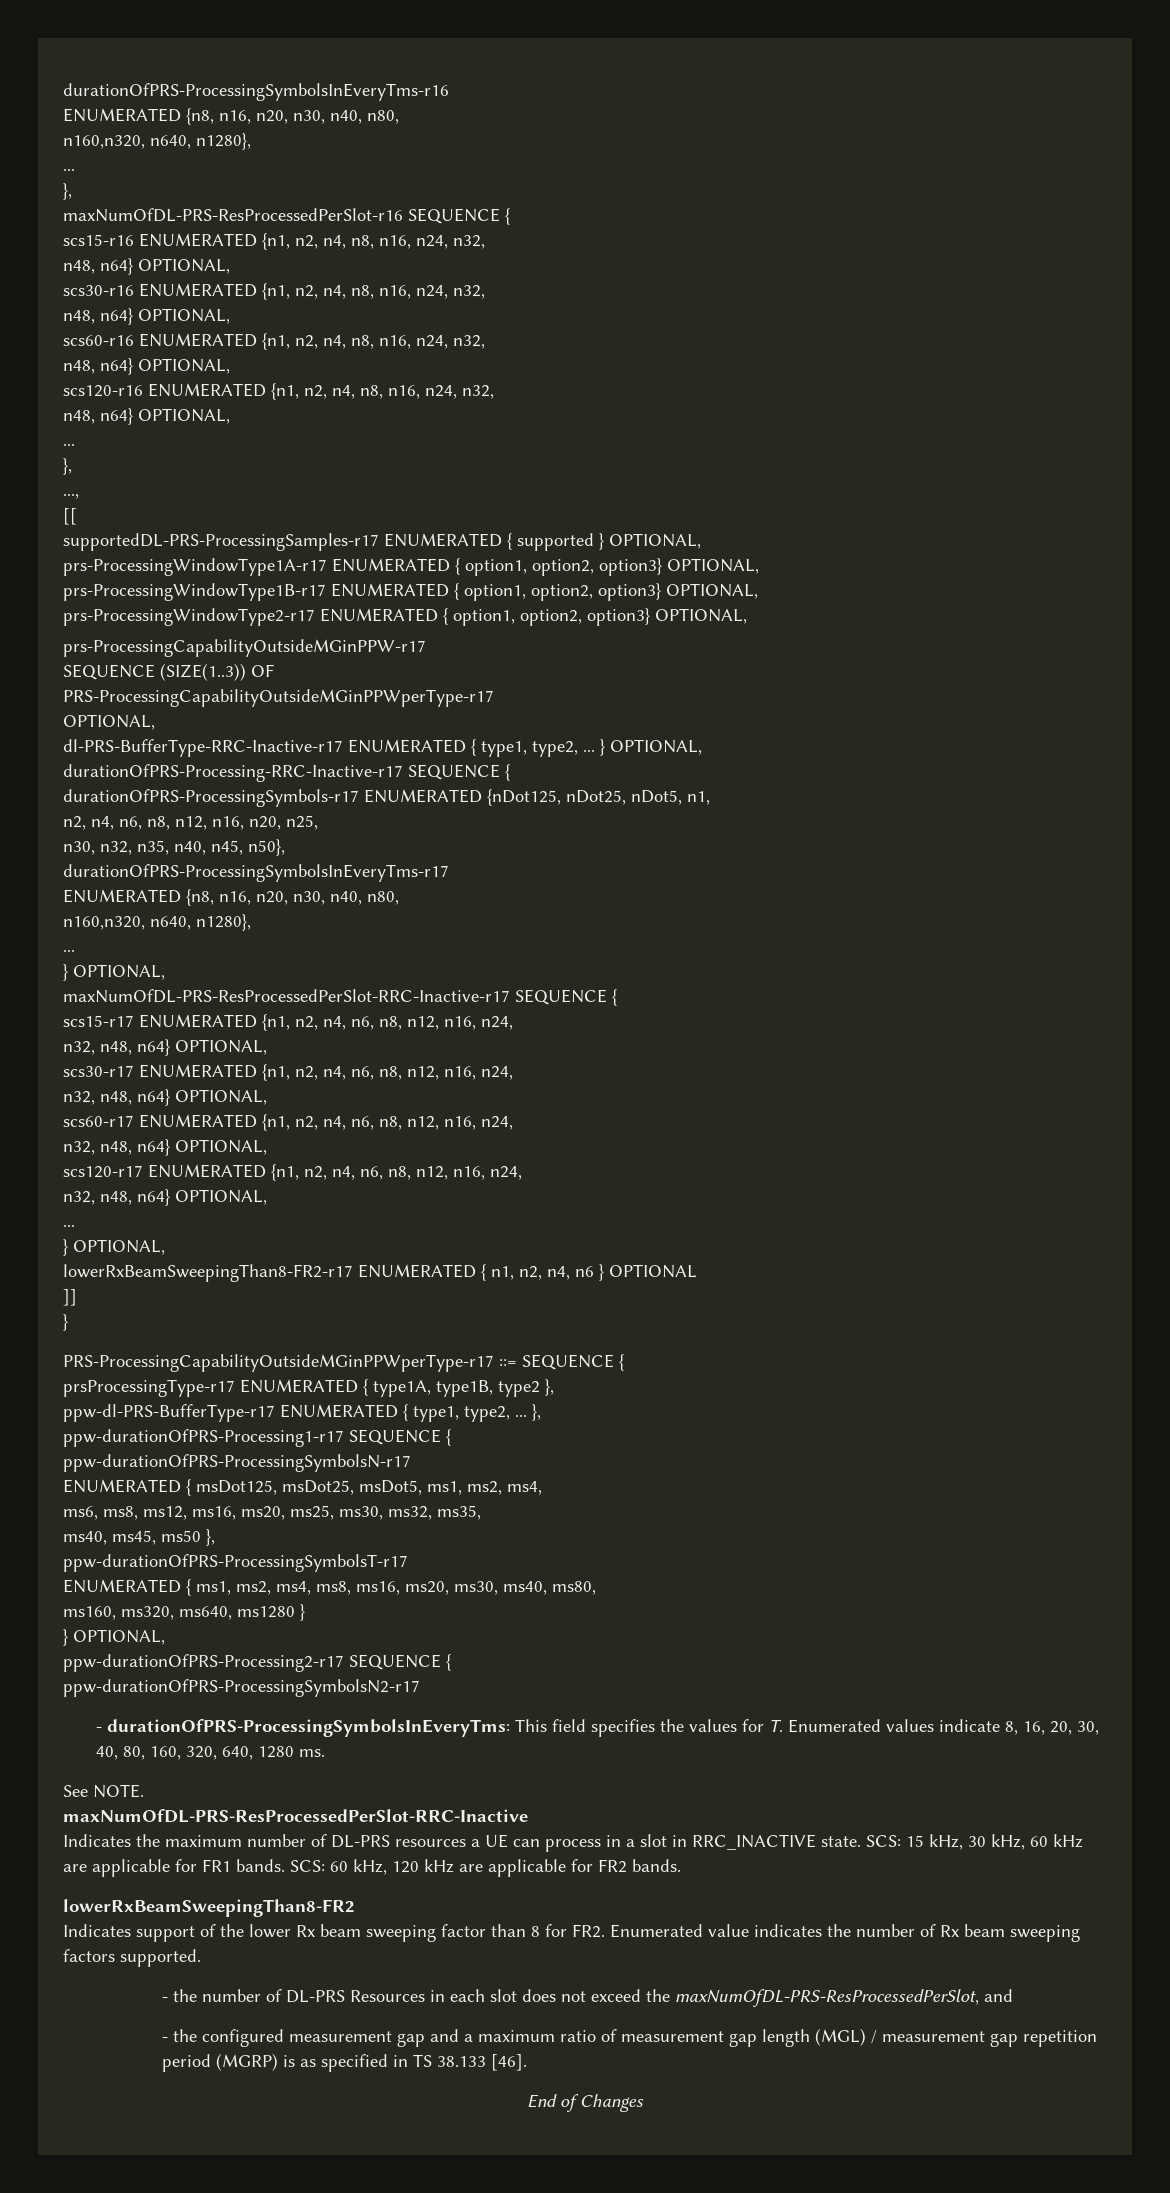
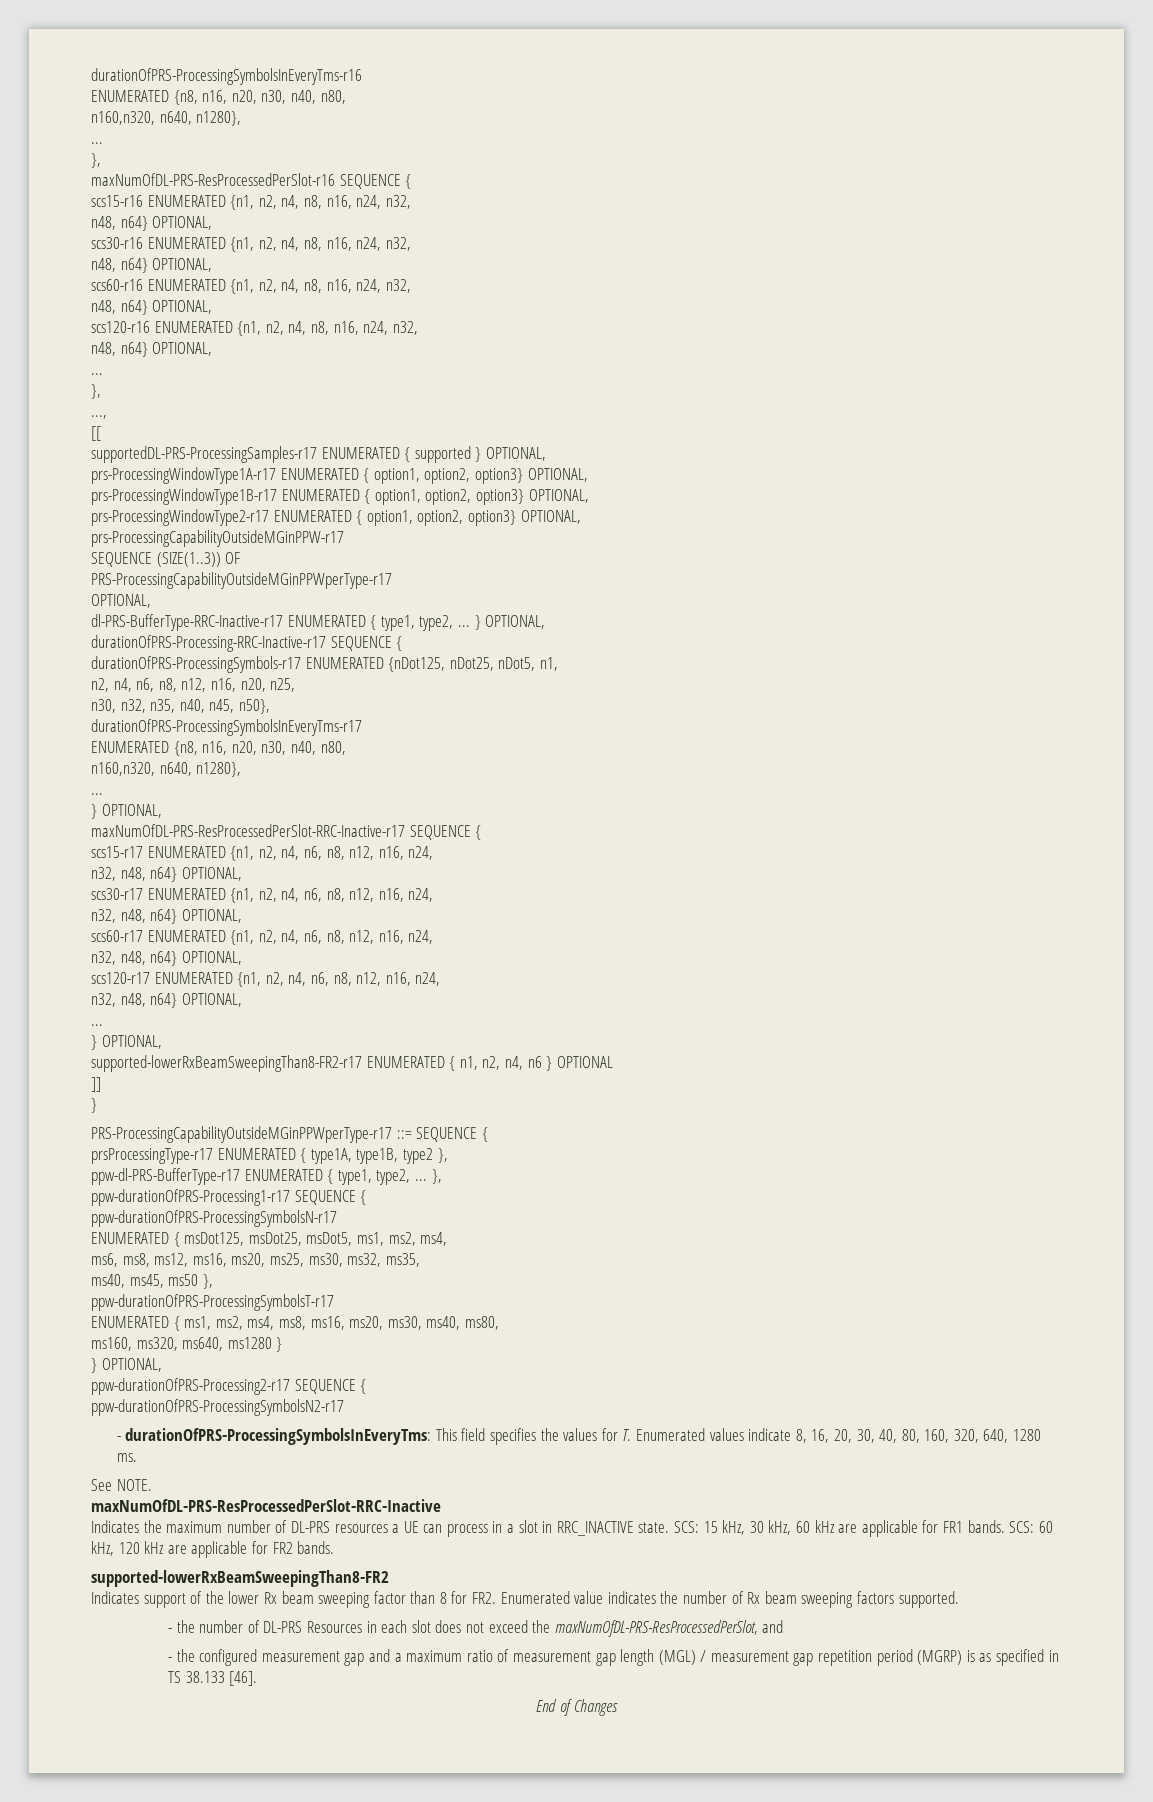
[63,1264,353,1282] lowerRxBeamSweepingThan8-FR2-r17 -> [91,1055,362,1072] supported-lowerRxBeamSweepingThan8-FR2-r17
[63,1899,355,1917] lowerRxBeamSweepingThan8-FR2 -> [91,1570,389,1587] supported-lowerRxBeamSweepingThan8-FR2

